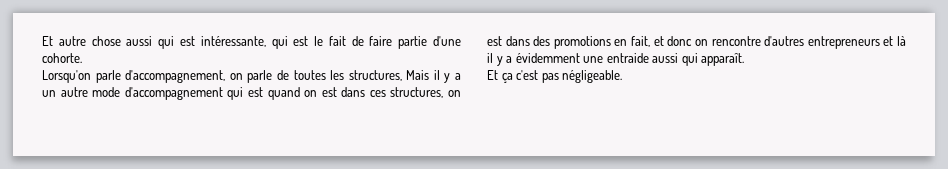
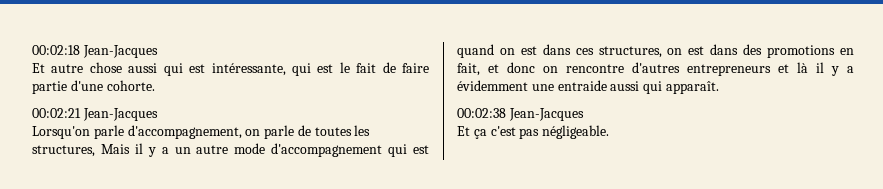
(42, 41) none -> [32,45,158,58] 00:02:18 Jean-Jacques //
(82, 58) none -> [32,108,158,121] // 00:02:21 Jean-Jacques
(745, 59) none -> [457,108,584,121] // 00:02:38 Jean-Jacques

